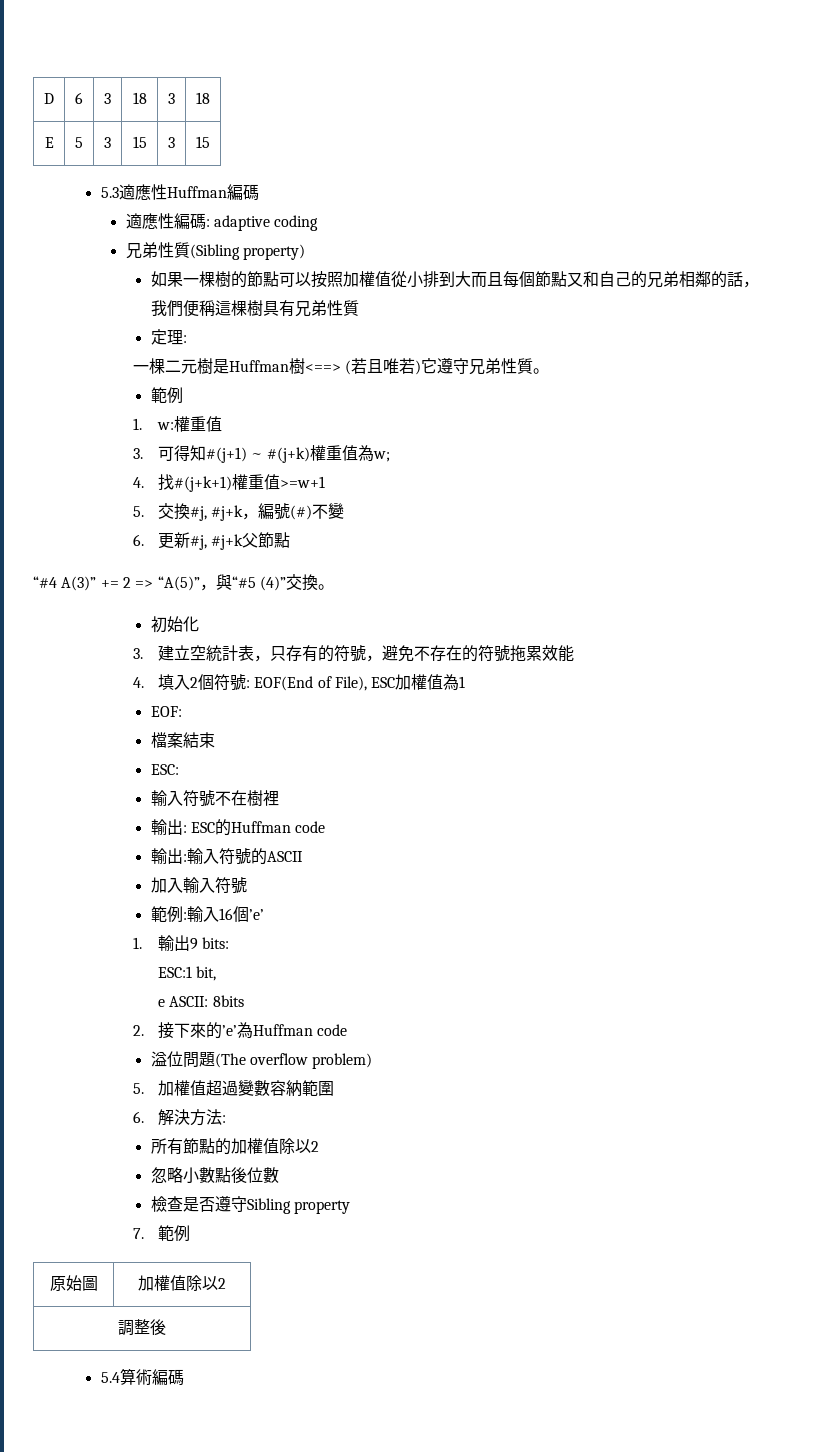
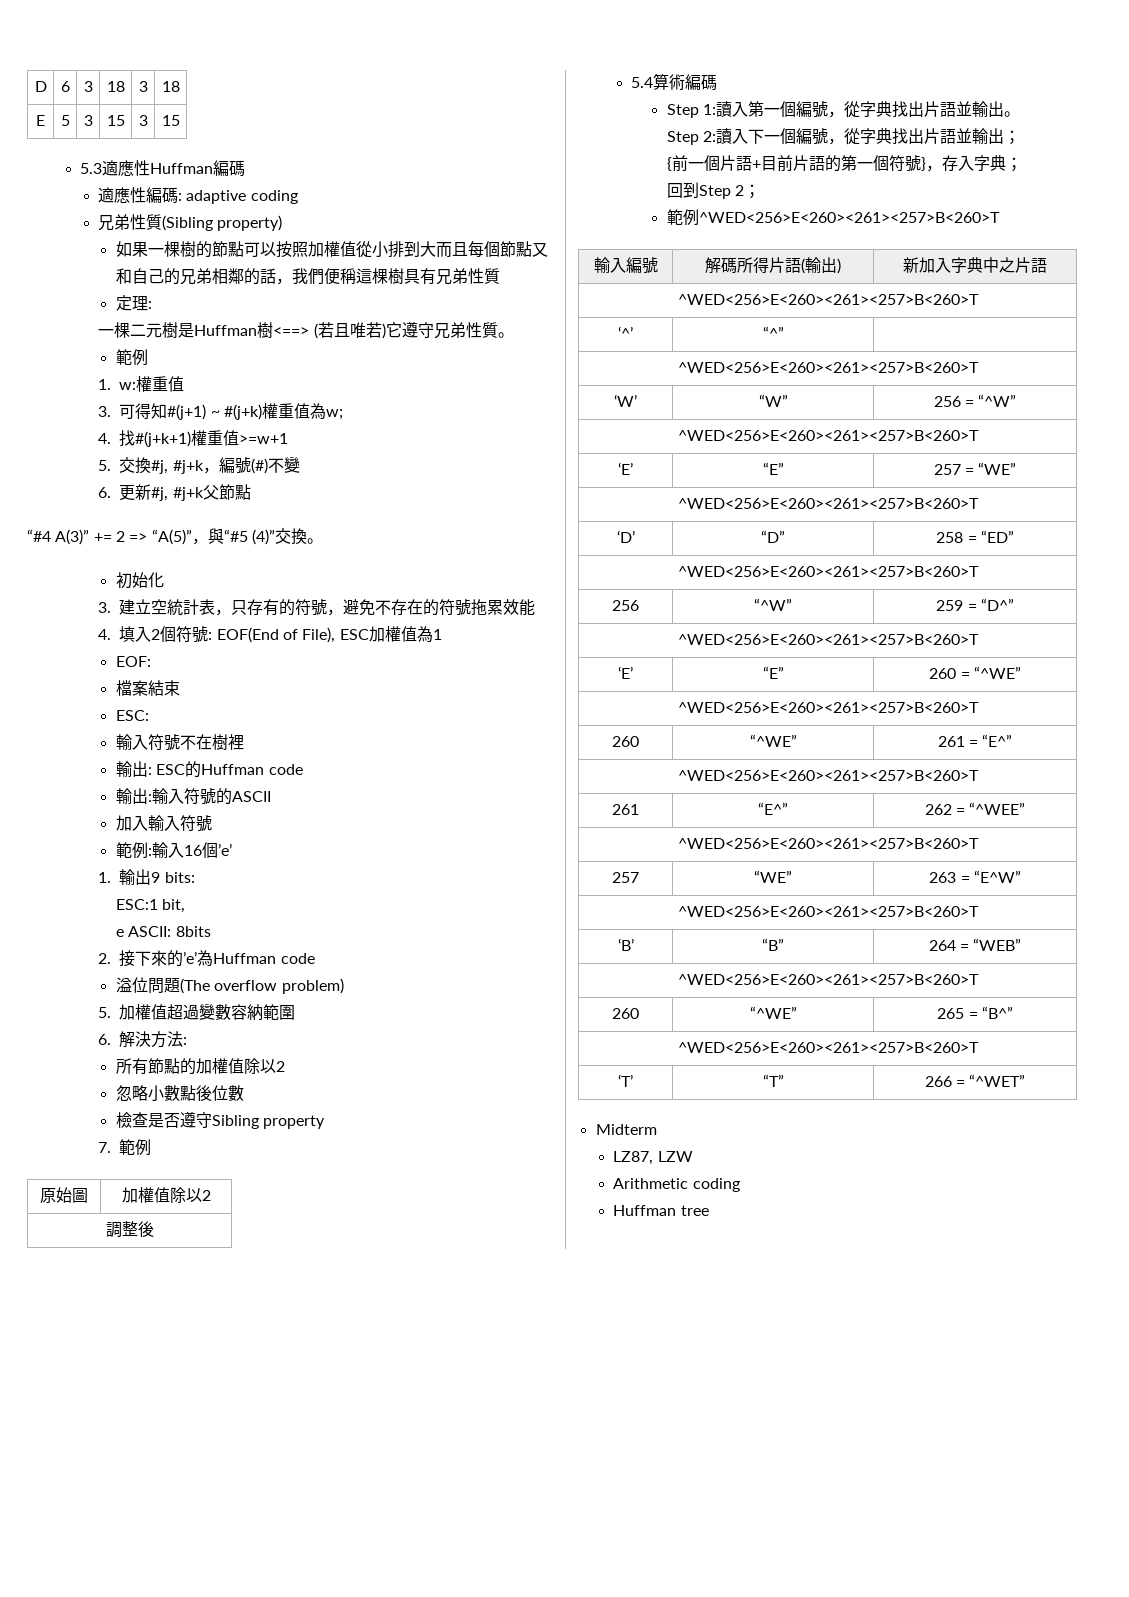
(184, 1377) none -> [666,101,1021,118] [667,128,1021,145] [667,155,1023,172] [667,182,761,199] [666,209,1000,226] [593,257,658,274] [705,257,841,274] [903,257,1047,273] [677,294,979,305] [618,326,633,339] [762,326,784,339] [677,362,979,373] [614,394,637,407] [758,394,788,407] [933,394,1017,407] [677,430,979,441] [618,462,633,475] [762,462,784,475] [933,462,1017,475] [677,498,979,509] [616,530,635,543] [761,530,785,543] [936,530,1014,543] [677,566,979,577] [612,600,639,611] [754,598,792,611] [936,598,1014,611] [677,634,979,645] [618,666,633,679] [762,666,784,679] [929,666,1021,679] [677,702,979,713] [612,736,639,747] [749,734,797,747] [937,734,1013,747] [677,770,979,781] [612,804,639,815] [758,802,788,815] [924,802,1026,815] [677,838,979,849] [612,872,639,883] [754,870,792,883] [929,870,1021,883] [677,906,979,917] [617,938,634,951] [762,938,784,951] [928,938,1022,951] [677,974,979,985] [612,1008,639,1019] [749,1006,797,1019] [937,1006,1013,1019] [677,1042,979,1053] [618,1074,633,1087] [762,1074,784,1087] [924,1074,1026,1087] [595,1124,657,1135] [613,1151,693,1165] [613,1178,740,1192] [613,1205,709,1216] // Step 1:讀入第一個編號，從字典找出片語並輸出。 // Step 2:讀入下一個編號，從字典找出片語並輸出； // {前一個片語+目前片語的第一個符號}，存入字典； // 回到Step 2； // 範例^WED<256>E<260><261><257>B<260>T // 輸入編號 | 解碼所得片語(輸出) | 新加入字典中之片語 // ^WED<256>E<260><261><257>B<260>T // ‘^’ | “^” | // ^WED<256>E<260><261><257>B<260>T // ‘W’ | “W” | 256 = “^W” // ^WED<256>E<260><261><257>B<260>T // ‘E’ | “E” | 257 = “WE” // ^WED<256>E<260><261><257>B<260>T // ‘D’ | “D” | 258 = “ED” // ^WED<256>E<260><261><257>B<260>T // 256 | “^W” | 259 = “D^” // ^WED<256>E<260><261><257>B<260>T // ‘E’ | “E” | 260 = “^WE” // ^WED<256>E<260><261><257>B<260>T // 260 | “^WE” | 261 = “E^” // ^WED<256>E<260><261><257>B<260>T // 261 | “E^” | 262 = “^WEE” // ^WED<256>E<260><261><257>B<260>T // 257 | “WE” | 263 = “E^W” // ^WED<256>E<260><261><257>B<260>T // ‘B’ | “B” | 264 = “WEB” // ^WED<256>E<260><261><257>B<260>T // 260 | “^WE” | 265 = “B^” // ^WED<256>E<260><261><257>B<260>T // ‘T’ | “T” | 266 = “^WET” // Midterm // LZ87, LZW // Arithmetic coding // Huffman tree

